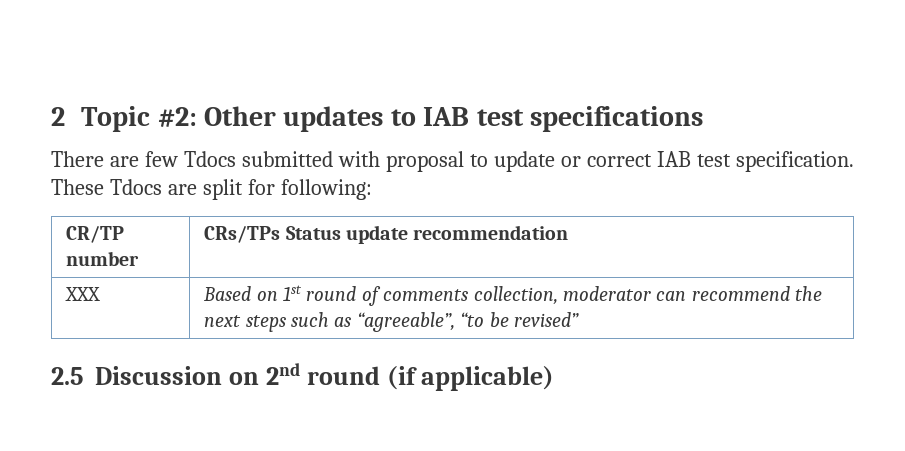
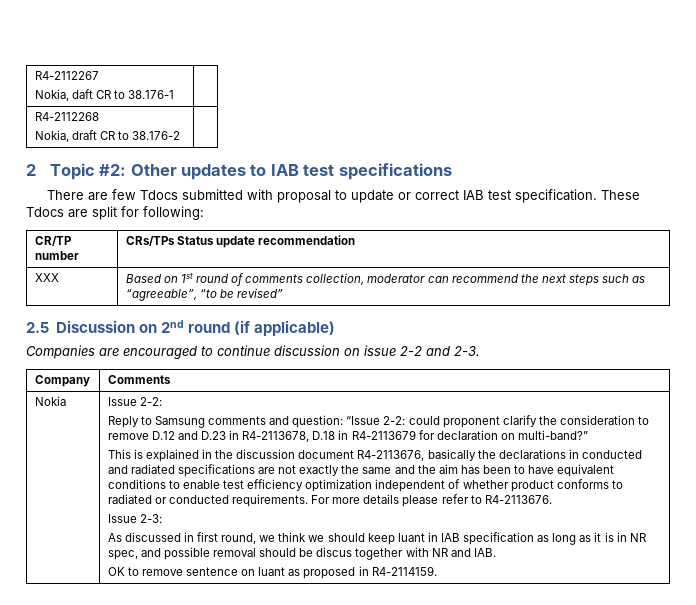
(51, 116) none -> [34,71,99,80] [34,89,175,101] [34,112,99,121] [34,130,181,142] R4-2112267 // Nokia, daft CR to 38.176-1 | // R4-2112268 // Nokia, draft CR to 38.176-2 | //
(555, 378) none -> [26,345,480,359] [34,375,90,387] [107,375,171,384] [34,396,66,406] [107,397,162,406] [107,415,650,428] [107,430,588,442] [107,449,642,462] [107,464,615,477] [107,479,623,492] [107,494,552,507] [107,514,162,523] [107,532,647,545] [107,547,496,560] [107,566,437,579] // Companies are encouraged to continue discussion on issue 2-2 and 2-3. // Company | Comments // Nokia | Issue 2-2: // Reply to Samsung comments and question: “Issue 2-2: could proponent clarify the consideration to remove D.12 and D.23 in R4-2113678, D.18 in R4-2113679 for declaration on multi-band?” // This is explained in the discussion document R4-2113676, basically the declarations in conducted and radiated specifications are not exactly the same and the aim has been to have equivalent conditions to enable test efficiency optimization independent of whether product conforms to radiated or conducted requirements. For more details please refer to R4-2113676. // Issue 2-3: // As discussed in first round, we think we should keep luant in IAB specification as long as it is in NR spec, and possible removal should be discus together with NR and IAB. // OK to remove sentence on luant as proposed in R4-2114159.

